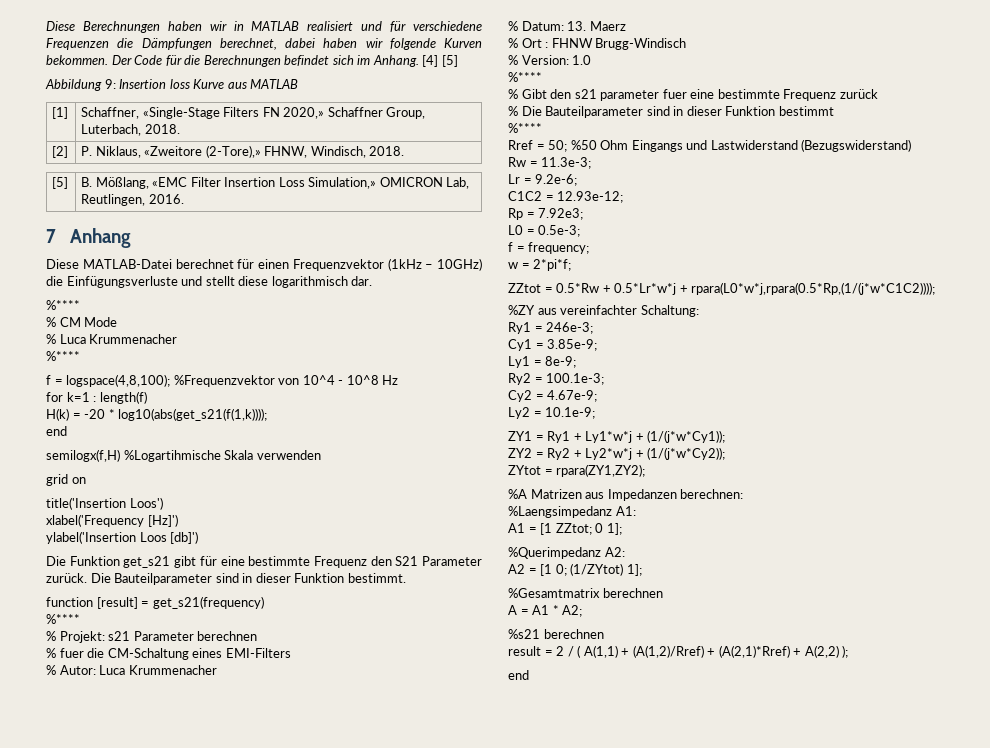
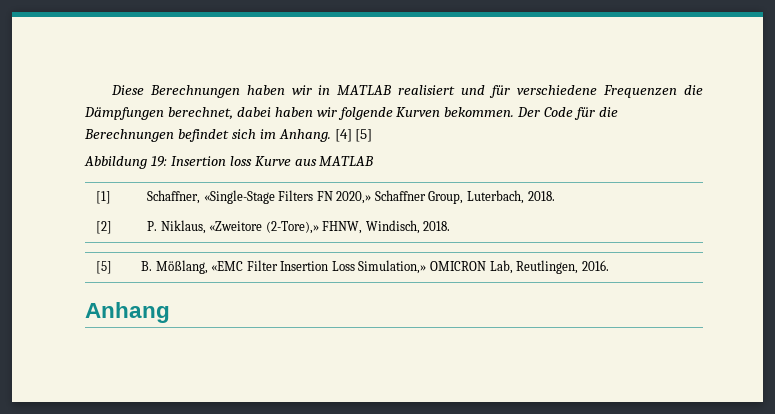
[104,79,116,89] 9: -> [150,156,167,167] 19:
[46,229,56,243] 7 -> (609, 265) none
[46,258,482,271] [46,276,373,288] [46,300,80,310] [46,317,118,327] [46,334,178,344] [46,351,80,361] [46,374,399,387] [46,391,147,404] [46,408,268,421] [46,426,67,436] [46,449,321,462] [46,474,86,486] [46,497,163,510] [46,514,178,527] [46,531,199,544] [46,556,482,568] [46,573,406,585] [46,596,264,609] [46,614,80,624] [46,631,258,643] [46,648,291,660] [46,665,217,675] [508,21,626,31] [508,38,687,50] [508,55,592,65] [508,72,542,82] [508,89,878,101] [508,106,834,118] [508,123,542,133] [508,139,912,152] [508,157,592,169] [508,174,578,186] [508,191,624,203] [508,208,584,220] [508,225,581,237] [508,242,590,254] [508,259,572,271] [508,282,936,295] [508,305,699,317] [508,322,594,334] [508,339,598,351] [508,356,577,368] [508,373,605,385] [508,390,598,402] [508,407,596,419] [508,430,726,443] [508,447,726,460] [508,464,646,477] [508,489,744,501] [508,506,636,518] [508,523,622,535] [508,547,625,559] [508,563,642,576] [508,588,663,598] [508,605,583,617] [508,629,604,639] [508,645,849,658] [508,670,529,680] // Diese MATLAB-Datei berechnet für einen Frequenzvektor (1kHz – 10GHz) die Einfügungsverluste und stellt diese logarithmisch dar. // %**** // % CM Mode // % Luca Krummenacher // %**** // f = logspace(4,8,100); %Frequenzvektor von 10^4 - 10^8 Hz // for k=1 : length(f) // H(k) = -20 * log10(abs(get_s21(f(1,k)))); // end // semilogx(f,H) %Logartihmische Skala verwenden // grid on // title('Insertion Loos') // xlabel('Frequency [Hz]') // ylabel('Insertion Loos [db]') // Die Funktion get_s21 gibt für eine bestimmte Frequenz den S21 Parameter zurück. Die Bauteilparameter sind in dieser Funktion bestimmt. // function [result] = get_s21(frequency) // %**** // % Projekt: s21 Parameter berechnen // % fuer die CM-Schaltung eines EMI-Filters // % Autor: Luca Krummenacher // % Datum: 13. Maerz // % Ort : FHNW Brugg-Windisch // % Version: 1.0 // %**** // % Gibt den s21 parameter fuer eine bestimmte Frequenz zurück // % Die Bauteilparameter sind in dieser Funktion bestimmt // %**** // Rref = 50; %50 Ohm Eingangs und Lastwiderstand (Bezugswiderstand) // Rw = 11.3e-3; // Lr = 9.2e-6; // C1C2 = 12.93e-12; // Rp = 7.92e3; // L0 = 0.5e-3; // f = frequency; // w = 2*pi*f; // ZZtot = 0.5*Rw + 0.5*Lr*w*j + rpara(L0*w*j,rpara(0.5*Rp,(1/(j*w*C1C2)))); // %ZY aus vereinfachter Schaltung: // Ry1 = 246e-3; // Cy1 = 3.85e-9; // Ly1 = 8e-9; // Ry2 = 100.1e-3; // Cy2 = 4.67e-9; // Ly2 = 10.1e-9; // ZY1 = Ry1 + Ly1*w*j + (1/(j*w*Cy1)); // ZY2 = Ry2 + Ly2*w*j + (1/(j*w*Cy2)); // ZYtot = rpara(ZY1,ZY2); // %A Matrizen aus Impedanzen berechnen: // %Laengsimpedanz A1: // A1 = [1 ZZtot; 0 1]; // %Querimpedanz A2: // A2 = [1 0; (1/ZYtot) 1]; // %Gesamtmatrix berechnen // A = A1 * A2; // %s21 berechnen // result = 2 / ( A(1,1) + (A(1,2)/Rref) + (A(2,1)*Rref) + A(2,2) ); // end -> (170, 312) none

